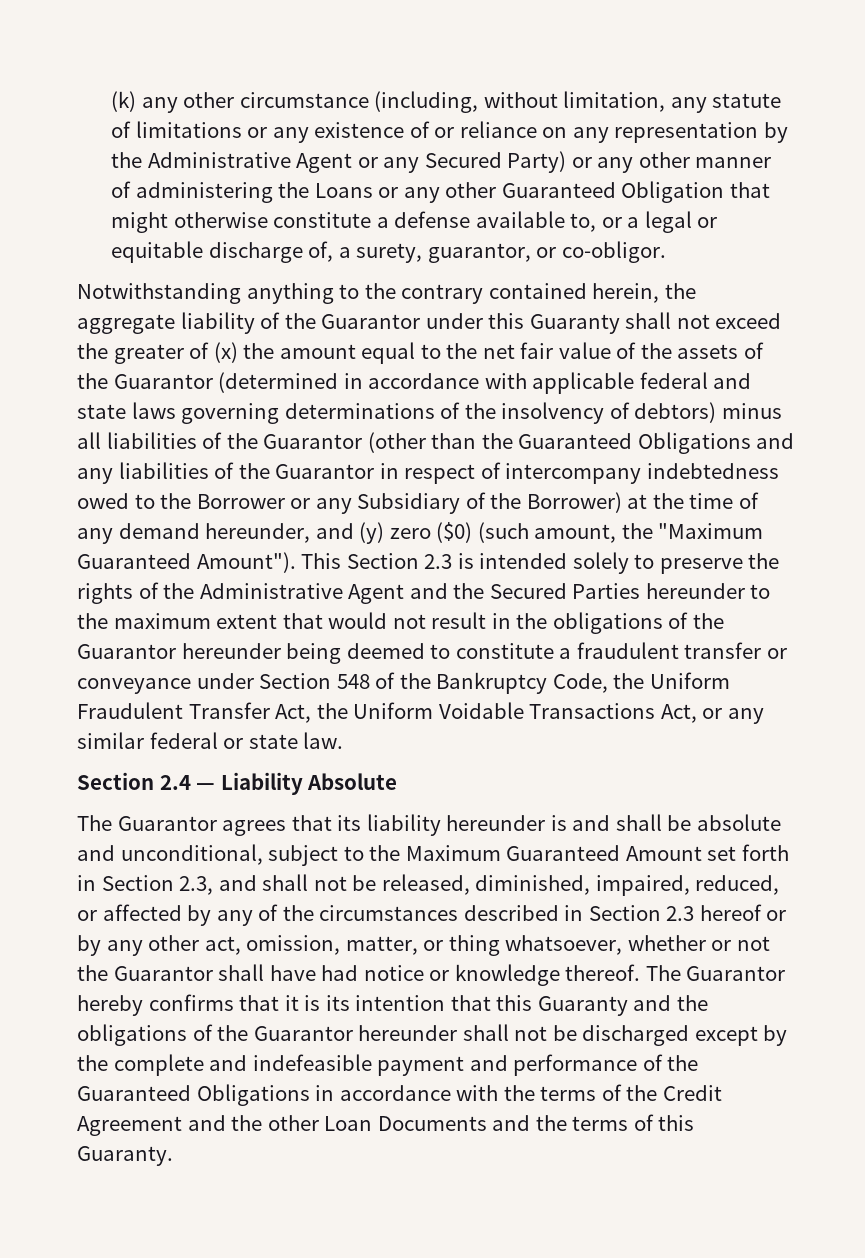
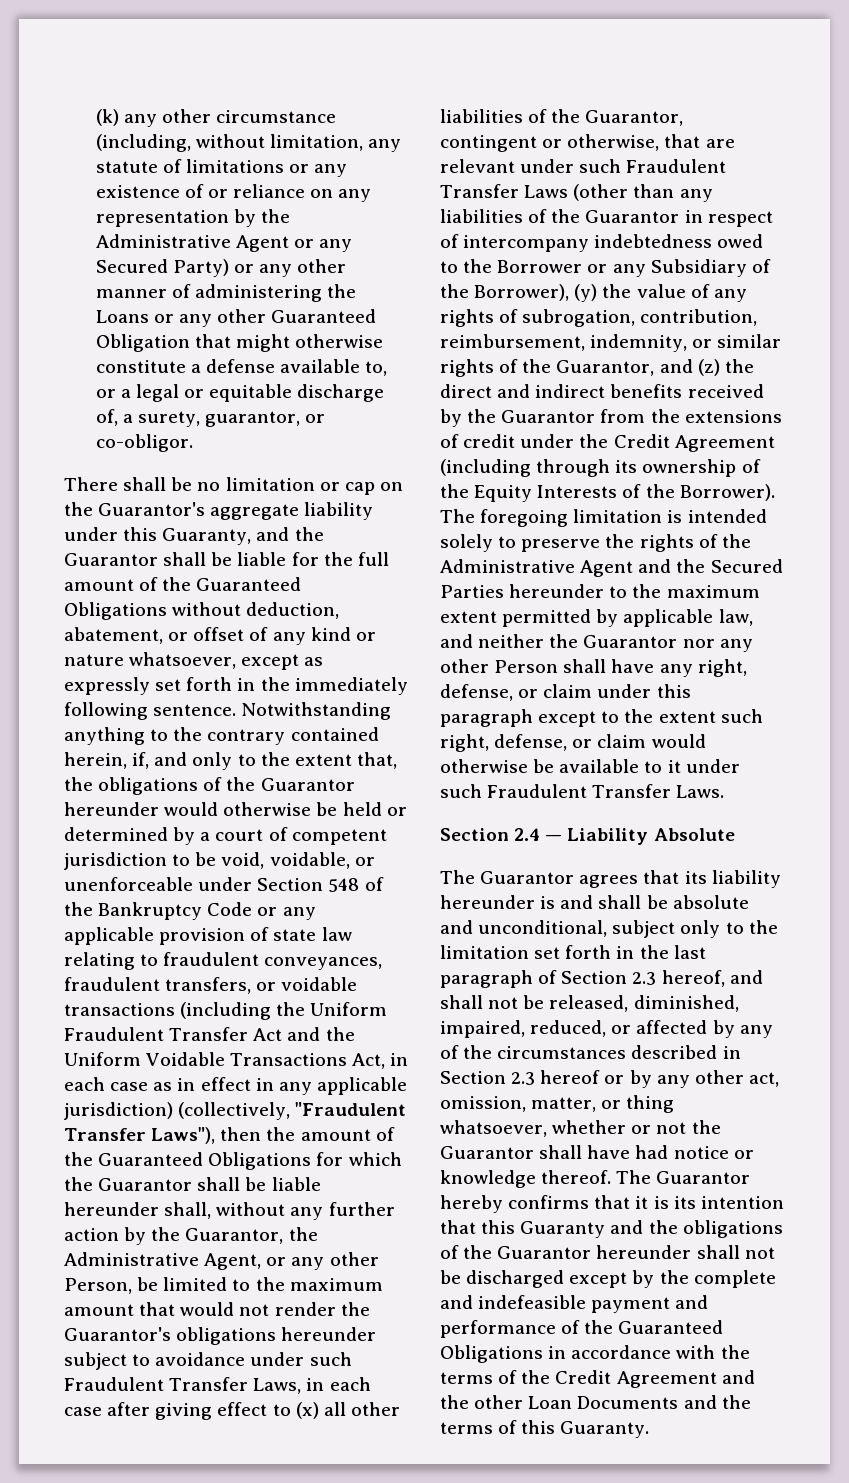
(666, 252) none -> [64,477,403,495] [64,502,374,520] [64,527,324,545] [64,552,389,566] [64,577,302,591] [64,602,340,620] [64,627,376,645] [64,652,324,670] [64,677,408,695] [64,702,237,720] There shall be no limitation or cap on the Guarantor's aggregate liability under this Guaranty, and the Guarantor shall be liable for the full amount of the Guaranteed Obligations without deduction, abatement, or offset of any kind or nature whatsoever, except as expressly set forth in the immediately following sentence.
[664,283,696,299] [77,312,782,334] [77,342,765,364] [77,372,752,394] [77,402,782,424] [77,432,795,454] the aggregate liability of the Guarantor under this Guaranty shall not exceed the greater of (x) the amount equal to the net fair value of the assets of the Guarantor (determined in accordance with applicable federal and state laws governing determinations of the insolvency of debtors) minus all liabilities of the Guarantor (other than the Guaranteed Obligations and -> [132,752,397,770] [64,777,355,795] [64,802,407,816] [64,827,387,845] [64,852,375,870] [64,877,384,892] [64,902,316,920] [64,927,352,945] [64,952,383,970] [64,977,358,994] [64,1002,388,1020] [64,1027,355,1041] [64,1052,409,1069] [64,1077,407,1095] [64,1102,407,1120] [64,1127,395,1144] [64,1152,402,1170] [64,1177,321,1191] [64,1202,395,1220] [64,1227,318,1245] [64,1252,379,1270] [64,1277,383,1294] [64,1302,370,1316] [64,1327,377,1345] [64,1352,352,1370] [64,1377,371,1394] [64,1402,400,1420] [440,109,684,126] [440,134,735,152] [440,159,727,173] [440,184,675,201] if, and only to the extent that, the obligations of the Guarantor hereunder would otherwise be held or determined by a court of competent jurisdiction to be void, voidable, or unenforceable under Section 548 of the Bankruptcy Code or any applicable provision of state law relating to fraudulent conveyances, fraudulent transfers, or voidable transactions (including the Uniform Fraudulent Transfer Act and the Uniform Voidable Transactions Act, in each case as in effect in any applicable jurisdiction) (collectively, "Fraudulent Transfer Laws"), then the amount of the Guaranteed Obligations for which the Guarantor shall be liable hereunder shall, without any further action by the Guarantor, the Administrative Agent, or any other Person, be limited to the maximum amount that would not render the Guarantor's obligations hereunder subject to avoidance under such Fraudulent Transfer Laws, in each case after giving effect to (x) all other liabilities of the Guarantor, contingent or otherwise, that are relevant under such Fraudulent Transfer Laws (other than
[526,492,759,513] [77,522,764,544] [77,552,453,573] Borrower) at the time of any demand hereunder, and (y) zero ($0) (such amount, the "Maximum Guaranteed Amount"). This Section 2.3 -> [474,284,747,302] [440,309,758,327] [440,334,782,352] [440,359,754,377] [440,384,764,398] [440,409,782,427] [440,434,775,452] [440,459,761,477] [440,484,775,502] [440,509,663,527] Borrower), (y) the value of any rights of subrogation, contribution, reimbursement, indemnity, or similar rights of the Guarantor, and (z) the direct and indirect benefits received by the Guarantor from the extensions of credit under the Credit Agreement (including through its ownership of the Equity Interests of the Borrower). The foregoing limitation
[282,612,724,634] [77,642,787,664] [77,672,730,694] [77,702,764,724] [77,732,344,749] that would not result in the obligations of the Guarantor hereunder being deemed to constitute a fraudulent transfer or conveyance under Section 548 of the Bankruptcy Code, the Uniform Fraudulent Transfer Act, the Uniform Voidable Transactions Act, or any similar federal or state law. -> [502,609,753,627] [440,634,753,652] [440,659,747,677] [440,684,691,701] [440,709,763,727] [440,734,706,752] [440,759,740,773] [440,784,725,798] permitted by applicable law, and neither the Guarantor nor any other Person shall have any right, defense, or claim under this paragraph except to the extent such right, defense, or claim would otherwise be available to it under such Fraudulent Transfer Laws.
[343,844,789,861] [77,875,214,895] to the Maximum Guaranteed Amount set forth in Section 2.3, -> [680,920,778,938] [440,945,706,959] [440,970,725,988] only to the limitation set forth in the last paragraph of Section 2.3 hereof,

